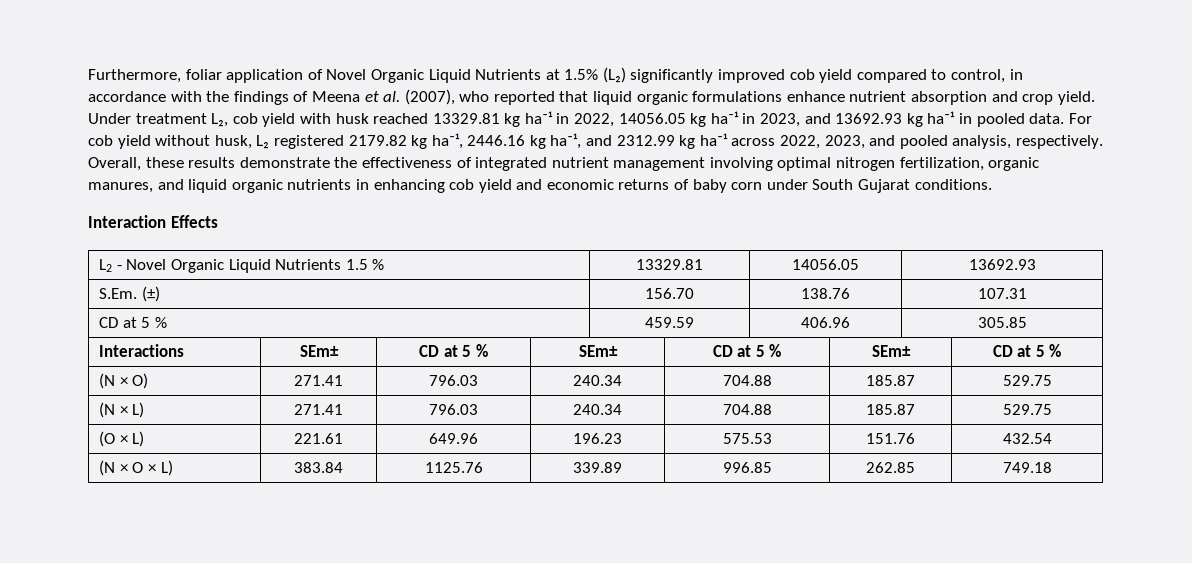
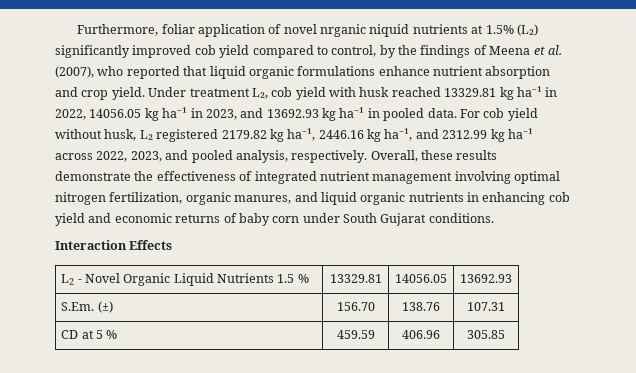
[326,69,542,83] Novel Organic Liquid Nutrients -> [283,24,468,37] novel nrganic niquid nutrients
[1009,69,1023,80] [88,91,202,102] in accordance with -> [379,45,396,58] by
[99,344,185,357] [299,345,339,357] [419,344,488,357] [578,345,618,357] [712,344,782,357] [871,345,911,357] [992,344,1062,357] [99,373,149,389] [294,375,343,386] [429,375,478,386] [573,375,622,386] [722,375,772,386] [866,375,915,386] [1002,375,1052,386] [99,402,145,418] [294,404,343,415] [429,404,478,415] [573,404,622,415] [722,404,772,415] [866,404,915,415] [1002,404,1052,415] [99,431,145,447] [294,433,343,444] [429,433,478,444] [573,433,622,444] [722,433,772,444] [866,433,915,444] [1002,433,1052,444] [99,460,173,476] [294,462,343,473] [424,462,483,473] [573,462,622,473] [722,462,772,473] [866,462,915,473] [1002,462,1052,473] // Interactions | SEm± | CD at 5 % | SEm± | CD at 5 % | SEm± | CD at 5 % // (N × O) | 271.41 | 796.03 | 240.34 | 704.88 | 185.87 | 529.75 // (N × L) | 271.41 | 796.03 | 240.34 | 704.88 | 185.87 | 529.75 // (O × L) | 221.61 | 649.96 | 196.23 | 575.53 | 151.76 | 432.54 // (N × O × L) | 383.84 | 1125.76 | 339.89 | 996.85 | 262.85 | 749.18 -> (505, 334) none

